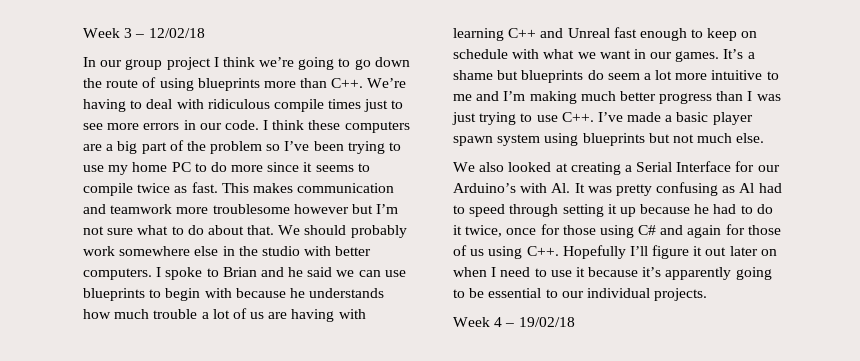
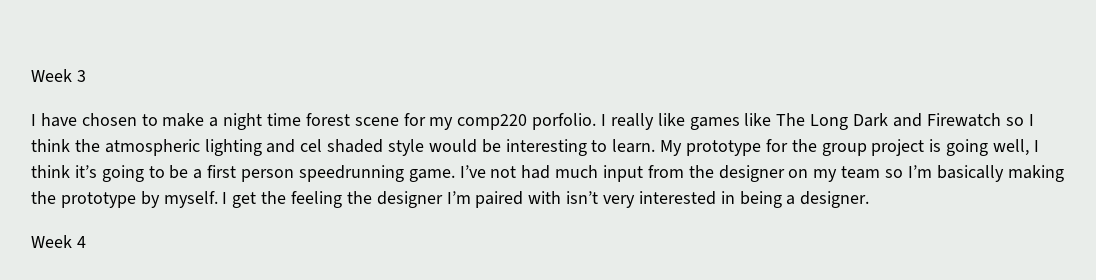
[135,28,205,38] [83,57,410,70] [83,77,407,91] [83,99,404,112] [83,120,410,133] [83,140,402,154] [83,162,370,175] [83,182,395,196] [83,204,399,214] [83,225,407,238] [83,246,372,256] [83,267,406,280] [83,288,385,301] [83,308,366,322] [453,27,758,41] [453,49,755,62] [453,70,779,83] [453,91,781,104] [452,112,753,125] [453,133,765,146] [453,161,780,175] [453,182,782,196] [453,204,773,217] [453,224,781,238] [453,245,777,259] [453,267,772,280] [453,288,708,301] – 12/02/18 // In our group project I think we’re going to go down the route of using blueprints more than C++. We’re having to deal with ridiculous compile times just to see more errors in our code. I think these computers are a big part of the problem so I’ve been trying to use my home PC to do more since it seems to compile twice as fast. This makes communication and teamwork more troublesome however but I’m not sure what to do about that. We should probably work somewhere else in the studio with better computers. I spoke to Brian and he said we can use blueprints to begin with because he understands how much trouble a lot of us are having with learning C++ and Unreal fast enough to keep on schedule with what we want in our games. It’s a shame but blueprints do seem a lot more intuitive to me and I’m making much better progress than I was just trying to use C++. I’ve made a basic player spawn system using blueprints but not much else. // We also looked at creating a Serial Interface for our Arduino’s with Al. It was pretty confusing as Al had to speed through setting it up because he had to do it twice, once for those using C# and again for those of us using C++. Hopefully I’ll figure it out later on when I need to use it because it’s apparently going to be essential to our individual projects. -> [31,113,1034,130] [31,139,1039,156] [31,165,1064,182] [31,191,870,208] // I have chosen to make a night time forest scene for my comp220 porfolio. I really like games like The Long Dark and Firewatch so I think the atmospheric lighting and cel shaded style would be interesting to learn. My prototype for the group project is going well, I think it’s going to be a first person speedrunning game. I’ve not had much input from the designer on my team so I’m basically making the prototype by myself. I get the feeling the designer I’m paired with isn’t very interested in being a designer.
[505,317,575,327] – 19/02/18 -> (86, 242) none

